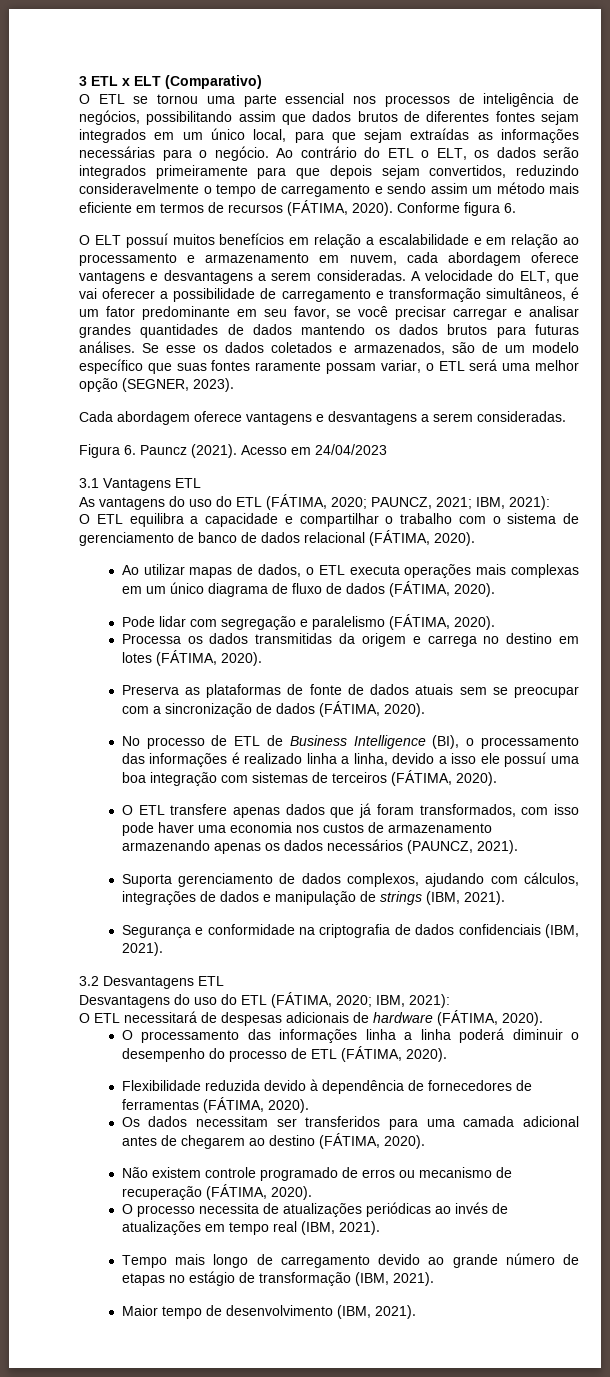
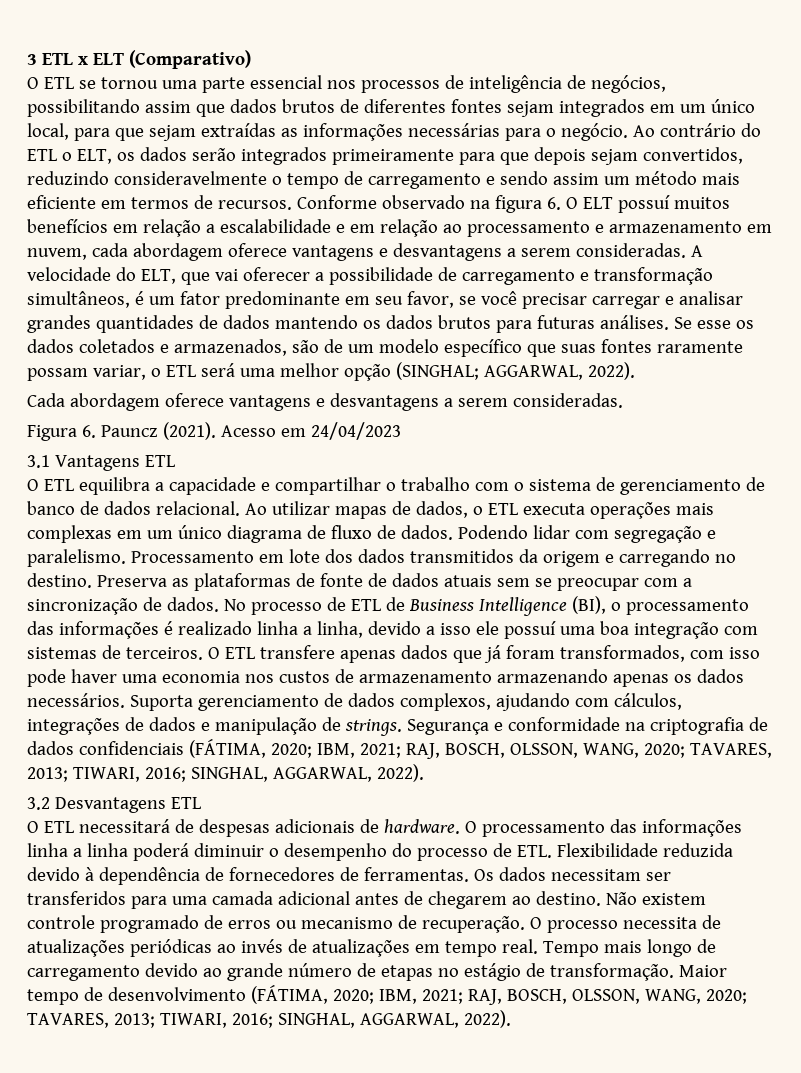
[228,200,460,216] recursos (FÁTIMA, 2020). Conforme -> [217,195,490,210] recursos. Conforme observado na
(516, 208) // -> (561, 203) none
[122,378,234,392] (SEGNER, 2023). -> [395,362,635,380] (SINGHAL; AGGARWAL, 2022).
[79,494,550,510] // As vantagens do uso do ETL (FÁTIMA, 2020; PAUNCZ, 2021; IBM, 2021): -> (175, 461) none
[304,530,475,546] relacional (FÁTIMA, 2020). // -> [155,501,240,516] relacional.
[345,581,495,597] [121,614,495,630] [121,633,579,647] [121,650,262,666] dados (FÁTIMA, 2020). // Pode lidar com segregação e paralelismo (FÁTIMA, 2020). // Processa os dados transmitidas da origem e carrega no destino em lotes (FÁTIMA, 2020). // -> [400,525,716,543] [27,549,736,567] [27,573,92,588] dados. Podendo lidar com segregação e paralelismo. Processamento em lote dos dados transmitidos da origem e carregando no destino.
[275,701,425,717] dados (FÁTIMA, 2020). // -> [166,597,219,612] dados.
[331,770,497,786] terceiros (FÁTIMA, 2020). // -> [125,647,203,660] terceiros.
[326,839,518,854] necessários (PAUNCZ, 2021). // -> [27,693,125,708] necessários.
[379,891,505,905] strings (IBM, 2021). // -> [344,719,402,736] strings.
[545,924,579,938] [121,942,163,956] [79,976,224,989] [79,992,450,1008] (IBM, 2021). // 3.2 Desvantagens ETL // Desvantagens do uso do ETL (FÁTIMA, 2020; IBM, 2021): -> [188,739,772,759] [27,764,424,782] [27,797,201,813] (FÁTIMA, 2020; IBM, 2021; RAJ, BOSCH, OLSSON, WANG, 2020; TAVARES, 2013; TIWARI, 2016; SINGHAL, AGGARWAL, 2022). // 3.2 Desvantagens ETL
[373,1010,543,1026] hardware (FÁTIMA, 2020). // -> [383,819,460,834] hardware.
[310,1046,447,1062] ETL (FÁTIMA, 2020). // -> [516,845,552,858] ETL.
[121,1097,309,1113] ferramentas (FÁTIMA, 2020). // -> [363,867,469,882] ferramentas.
[268,1133,425,1149] destino (FÁTIMA, 2020). // -> [535,891,601,906] destino.
[121,1184,312,1200] recuperação (FÁTIMA, 2020). // -> [421,916,525,933] recuperação.
[272,1221,380,1235] real (IBM, 2021). // -> [501,939,538,954] real.
[258,1272,434,1286] transformação (IBM, 2021). // -> [549,963,674,981] transformação.
[336,1305,416,1319] (IBM, 2021). -> [250,985,747,1005] [27,1010,511,1028] (FÁTIMA, 2020; IBM, 2021; RAJ, BOSCH, OLSSON, WANG, 2020; TAVARES, 2013; TIWARI, 2016; SINGHAL, AGGARWAL, 2022).

